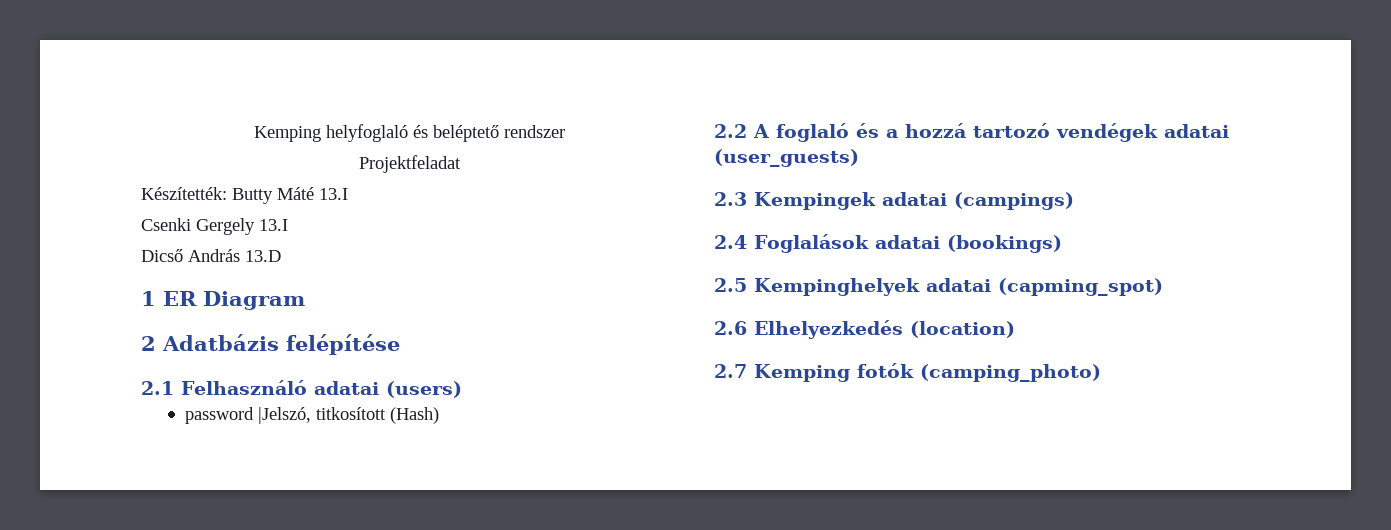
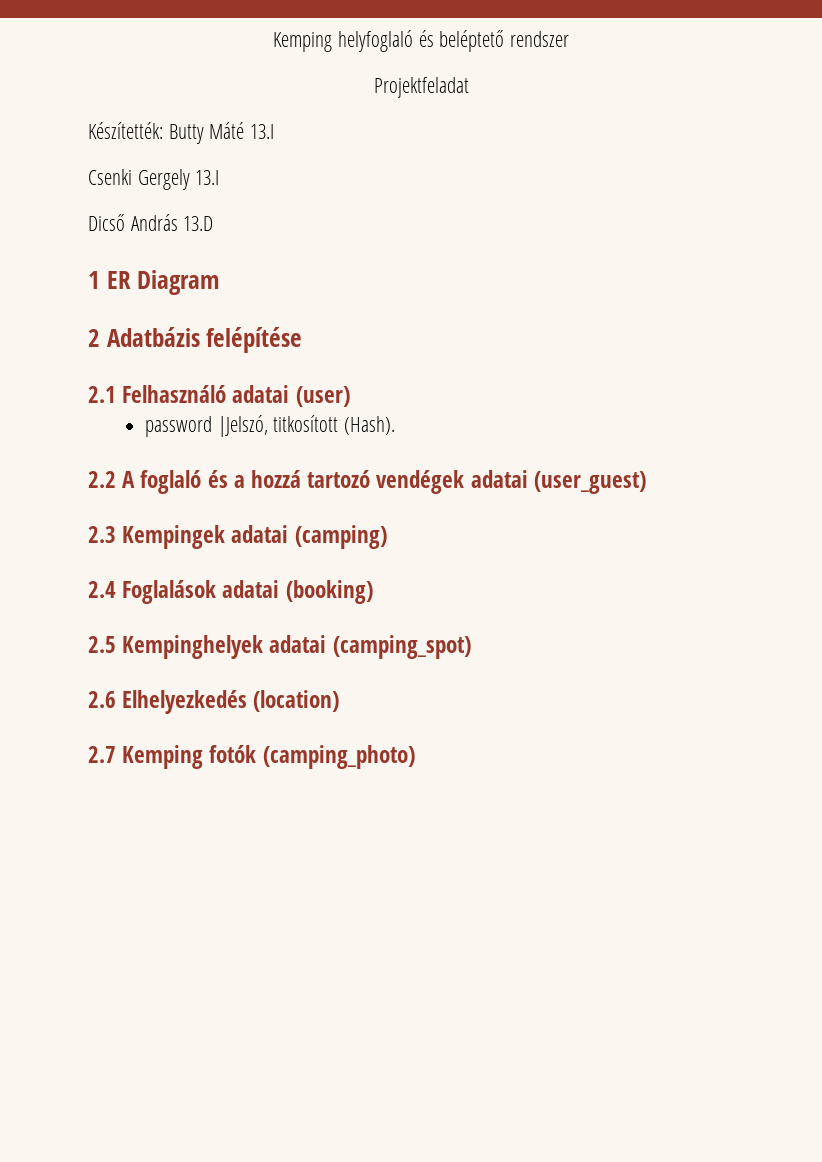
[385,381,462,398] (users) -> [295,386,350,407] (user)
[389,407,439,424] (Hash) -> [343,416,395,435] (Hash).
[714,149,859,167] (user_guests) -> [533,471,646,494] (user_guest)
[954,192,1074,210] (campings) -> [294,525,387,549] (camping)
[946,235,1062,253] (bookings) -> [285,580,373,604] (booking)
[998,278,1163,296] (capming_spot) -> [332,635,471,659] (camping_spot)

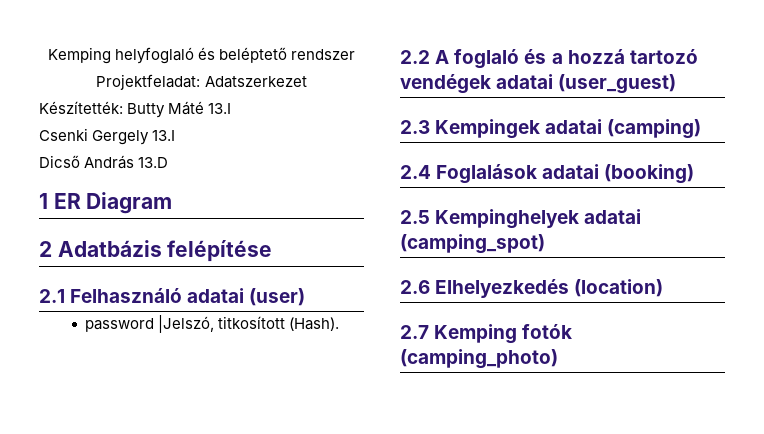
[373,77,469,98] Projektfeladat -> [96,74,307,90] Projektfeladat: Adatszerkezet

